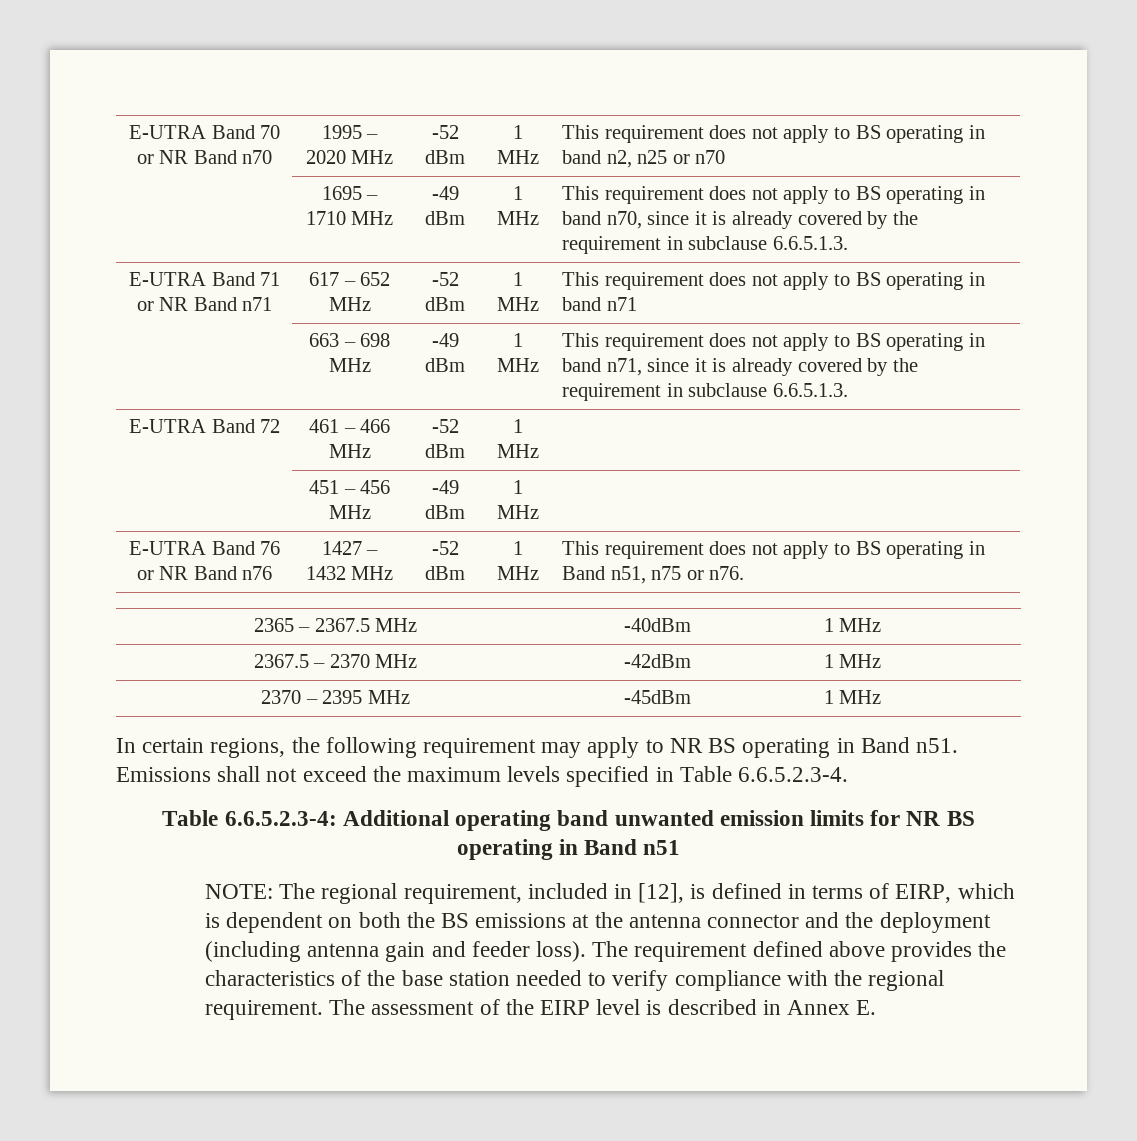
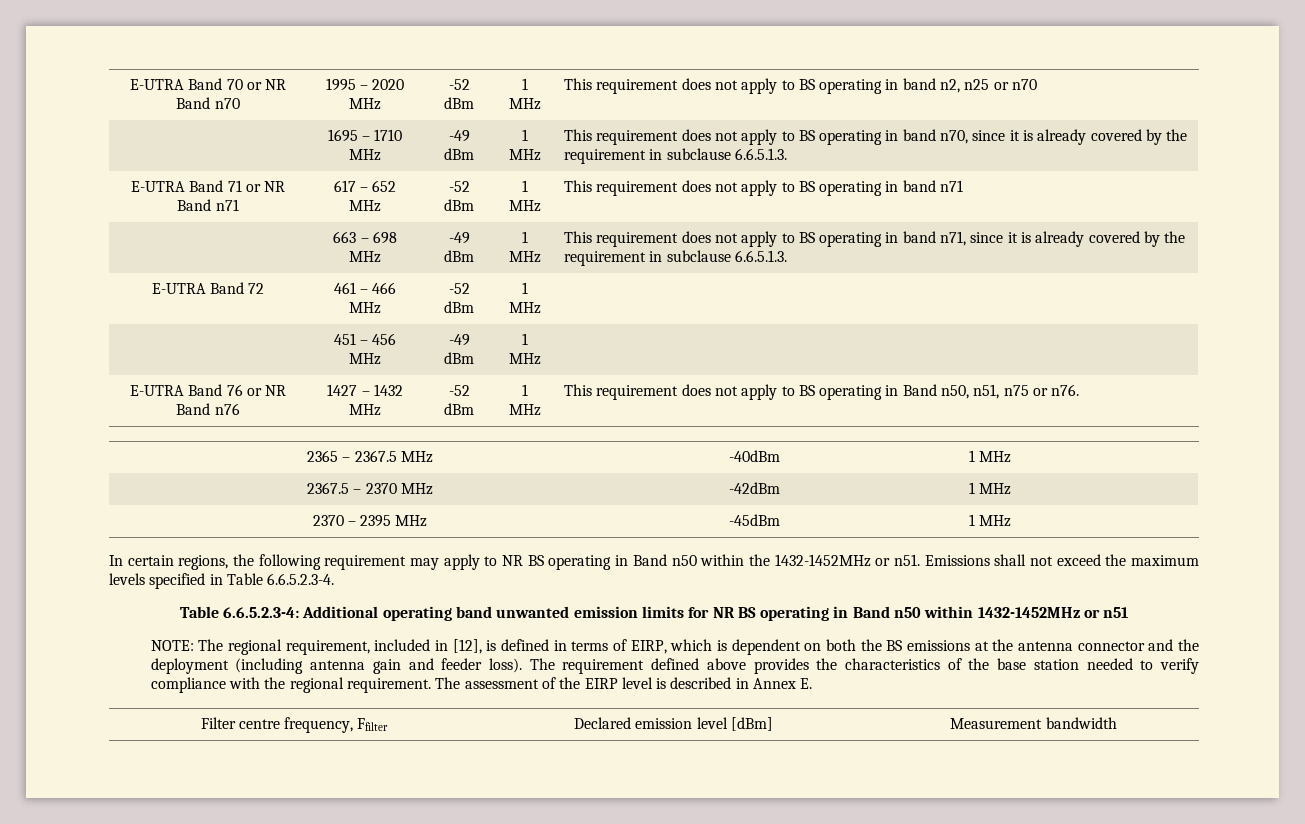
(606, 573) none -> [941,385,970,399] n50,
(910, 745) none -> [671,554,891,567] n50 within the 1432-1452MHz or
(638, 847) none -> [894,606,1101,618] n50 within 1432-1452MHz or
(877, 1007) none -> [200,717,389,733] [574,717,773,731] [950,717,1117,729] // Filter centre frequency, Ffilter | Declared emission level [dBm] | Measurement bandwidth

